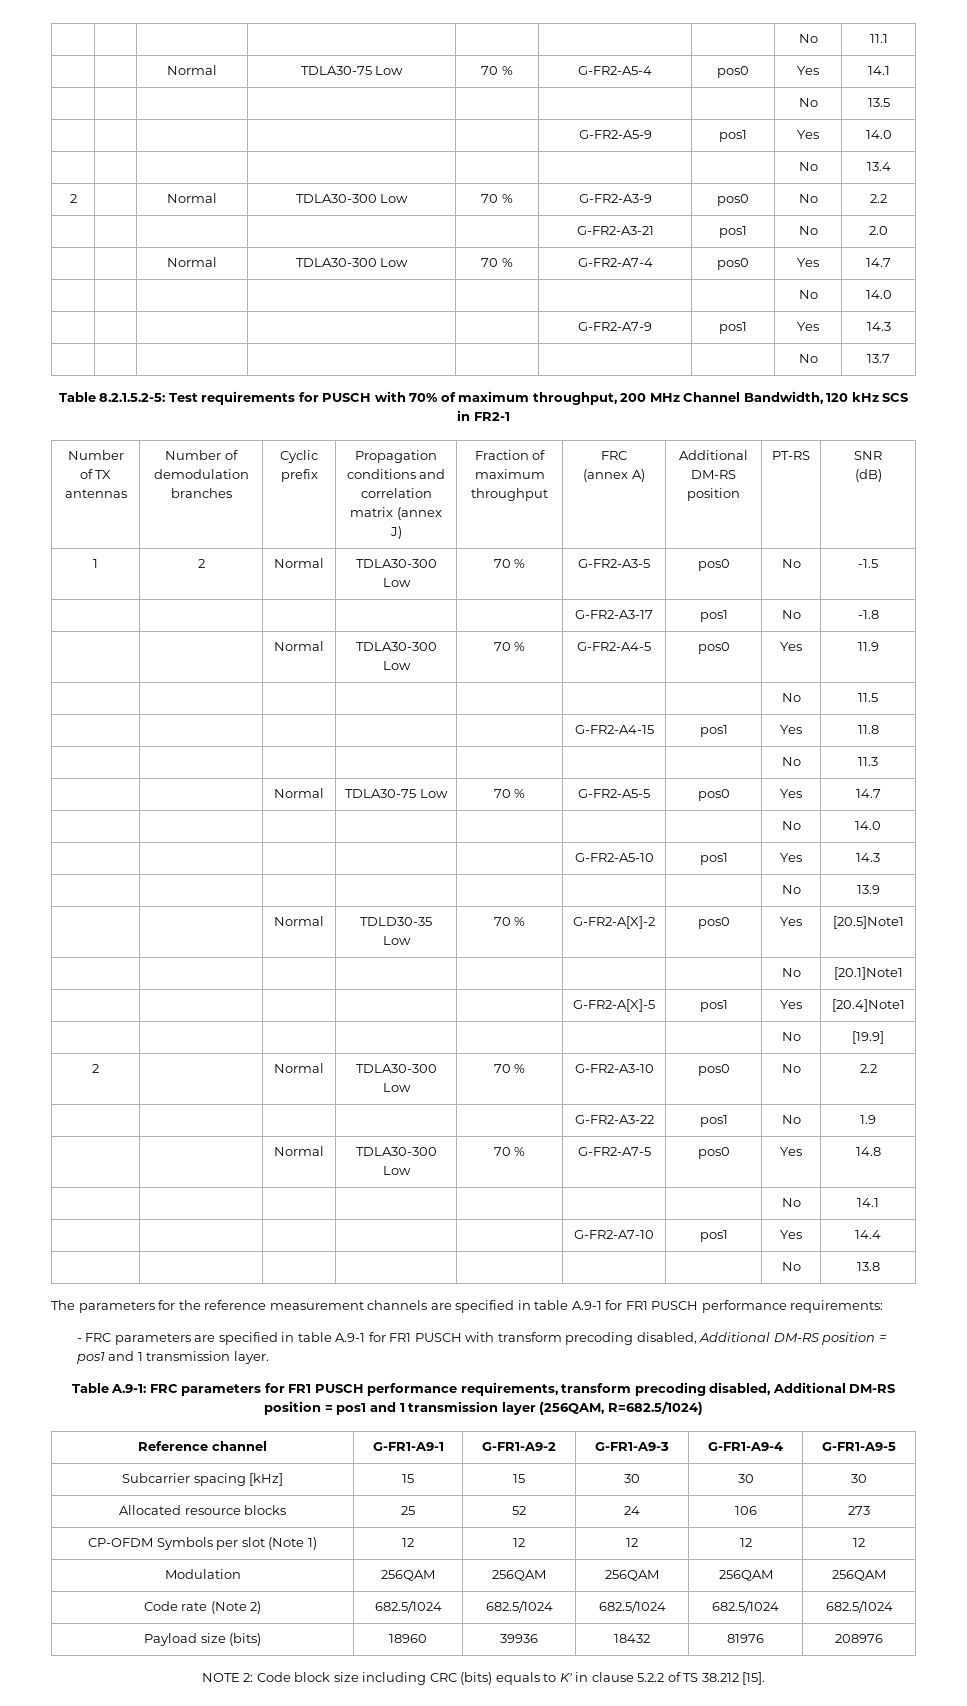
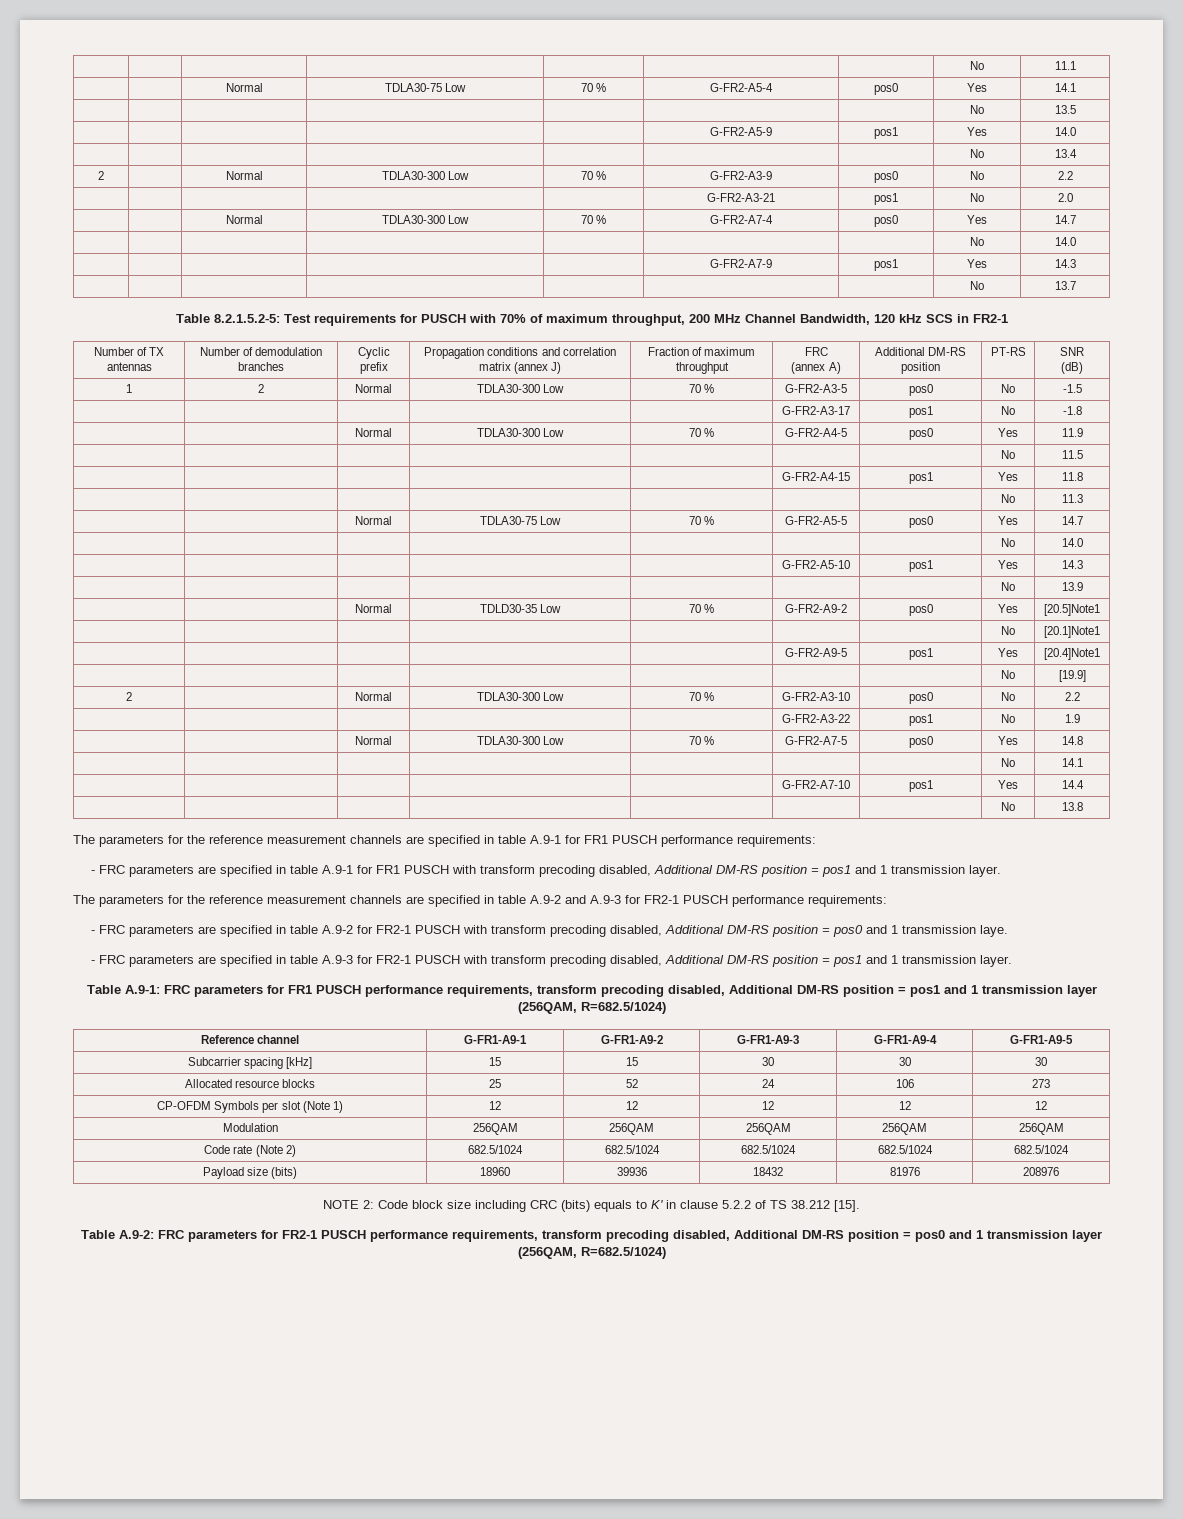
[573,916,655,929] G-FR2-A[X]-2 -> [785,604,847,613] G-FR2-A9-2
[573,999,655,1012] G-FR2-A[X]-5 -> [785,648,847,657] G-FR2-A9-5
(269, 1357) none -> [73,895,887,907] [90,925,1008,937] [90,955,1012,967] // The parameters for the reference measurement channels are specified in table A.9-2 and A.9-3 for FR2-1 PUSCH performance requirements: // - FRC parameters are specified in table A.9-2 for FR2-1 PUSCH with transform precoding disabled, Additional DM-RS position = pos0 and 1 transmission laye. // - FRC parameters are specified in table A.9-3 for FR2-1 PUSCH with transform precoding disabled, Additional DM-RS position = pos1 and 1 transmission layer.
(766, 1678) none -> [81,1230,1102,1242] [517,1247,666,1259] // Table A.9-2: FRC parameters for FR2-1 PUSCH performance requirements, transform precoding disabled, Additional DM-RS position = pos0 and 1 transmission layer (256QAM, R=682.5/1024)

